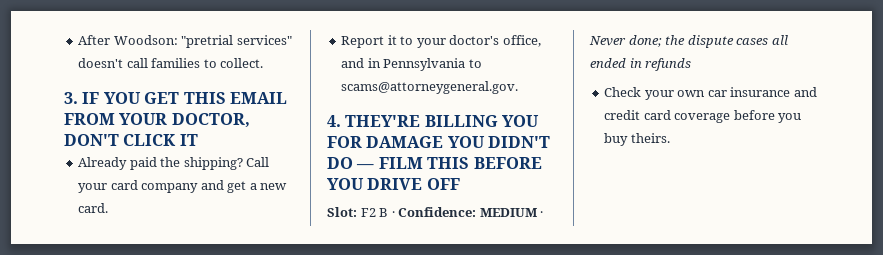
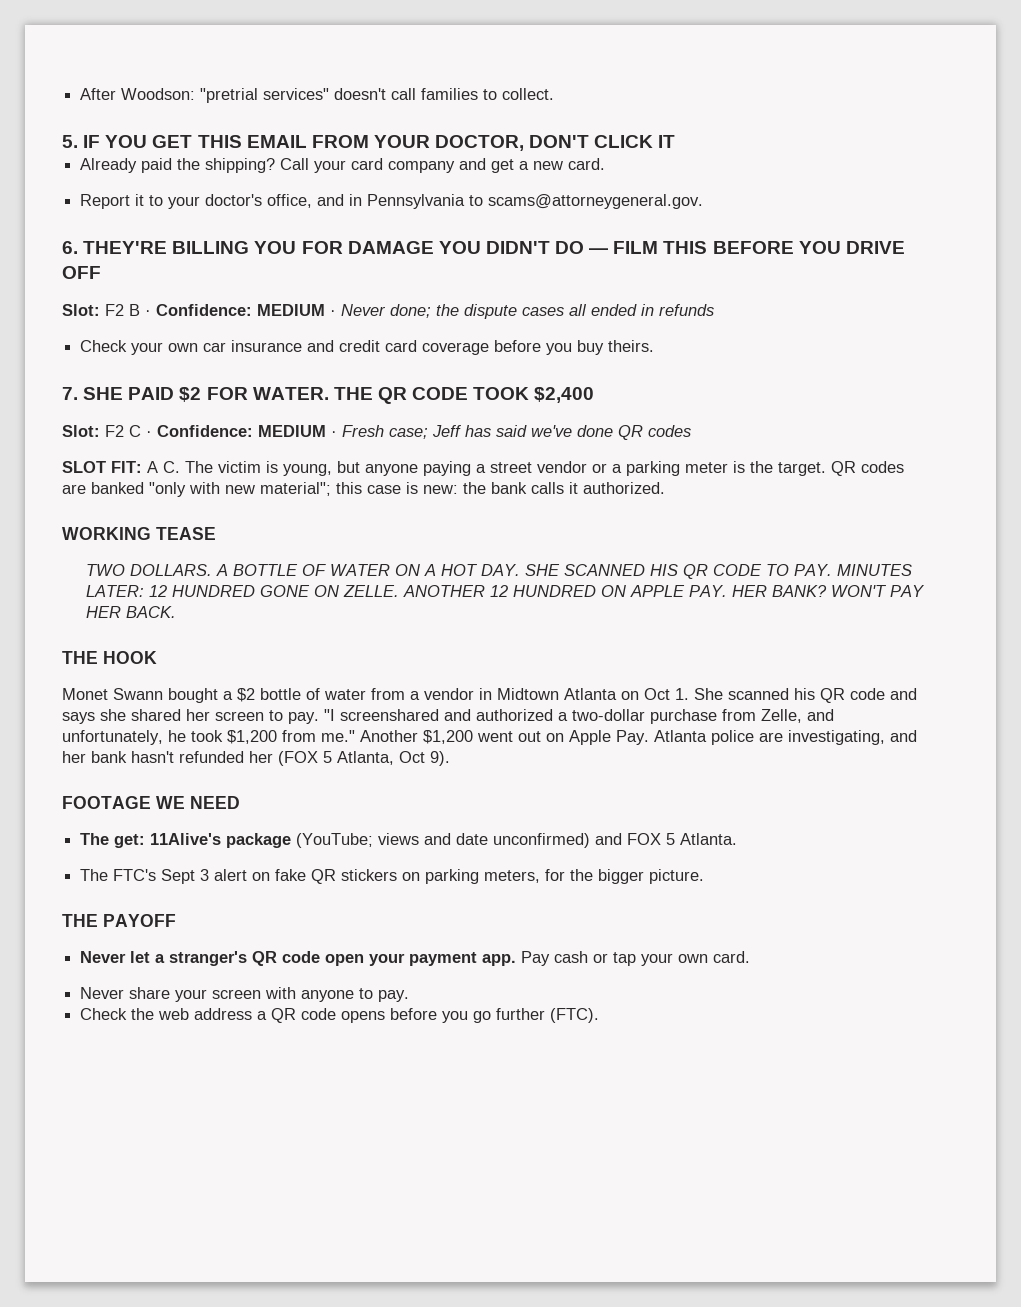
[64,92,78,104] 3. -> [62,135,78,148] 5.
[327,115,341,127] 4. -> [62,241,78,254] 6.
(670, 138) none -> [62,387,595,404] [62,425,691,440] [62,461,904,476] [62,482,665,497] [62,527,216,540] [85,564,912,579] [85,585,924,597] [85,606,176,618] [62,651,157,664] [62,688,917,703] [62,709,834,724] [62,730,917,745] [62,751,450,766] [62,796,240,809] [80,833,738,848] [80,869,705,884] [62,914,176,927] [80,951,751,966] [80,987,410,1002] [80,1008,600,1023] // 7. SHE PAID $2 FOR WATER. THE QR CODE TOOK $2,400 // Slot: F2 C · Confidence: MEDIUM · Fresh case; Jeff has said we've done QR codes // SLOT FIT: A C. The victim is young, but anyone paying a street vendor or a parking meter is the target. QR codes are banked "only with new material"; this case is new: the bank calls it authorized. // WORKING TEASE // TWO DOLLARS. A BOTTLE OF WATER ON A HOT DAY. SHE SCANNED HIS QR CODE TO PAY. MINUTES LATER: 12 HUNDRED GONE ON ZELLE. ANOTHER 12 HUNDRED ON APPLE PAY. HER BANK? WON'T PAY HER BACK. // THE HOOK // Monet Swann bought a $2 bottle of water from a vendor in Midtown Atlanta on Oct 1. She scanned his QR code and says she shared her screen to pay. "I screenshared and authorized a two-dollar purchase from Zelle, and unfortunately, he took $1,200 from me." Another $1,200 went out on Apple Pay. Atlanta police are investigating, and her bank hasn't refunded her (FOX 5 Atlanta, Oct 9). // FOOTAGE WE NEED // The get: 11Alive's package (YouTube; views and date unconfirmed) and FOX 5 Atlanta. // The FTC's Sept 3 alert on fake QR stickers on parking meters, for the bigger picture. // THE PAYOFF // Never let a stranger's QR code open your payment app. Pay cash or tap your own card. // Never share your screen with anyone to pay. // Check the web address a QR code opens before you go further (FTC).

